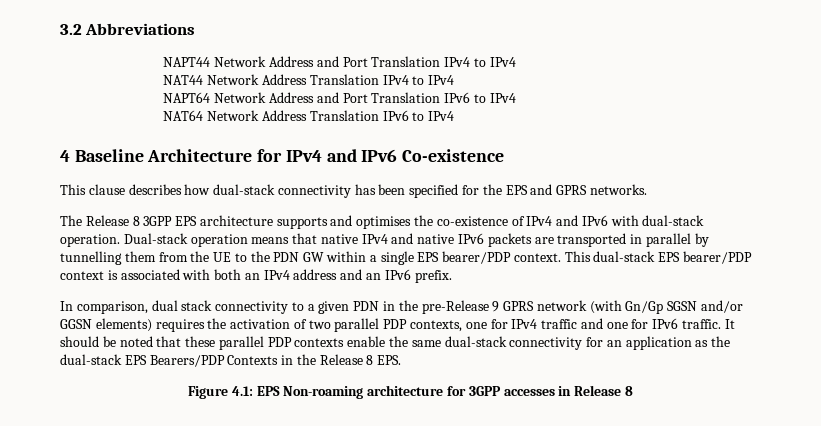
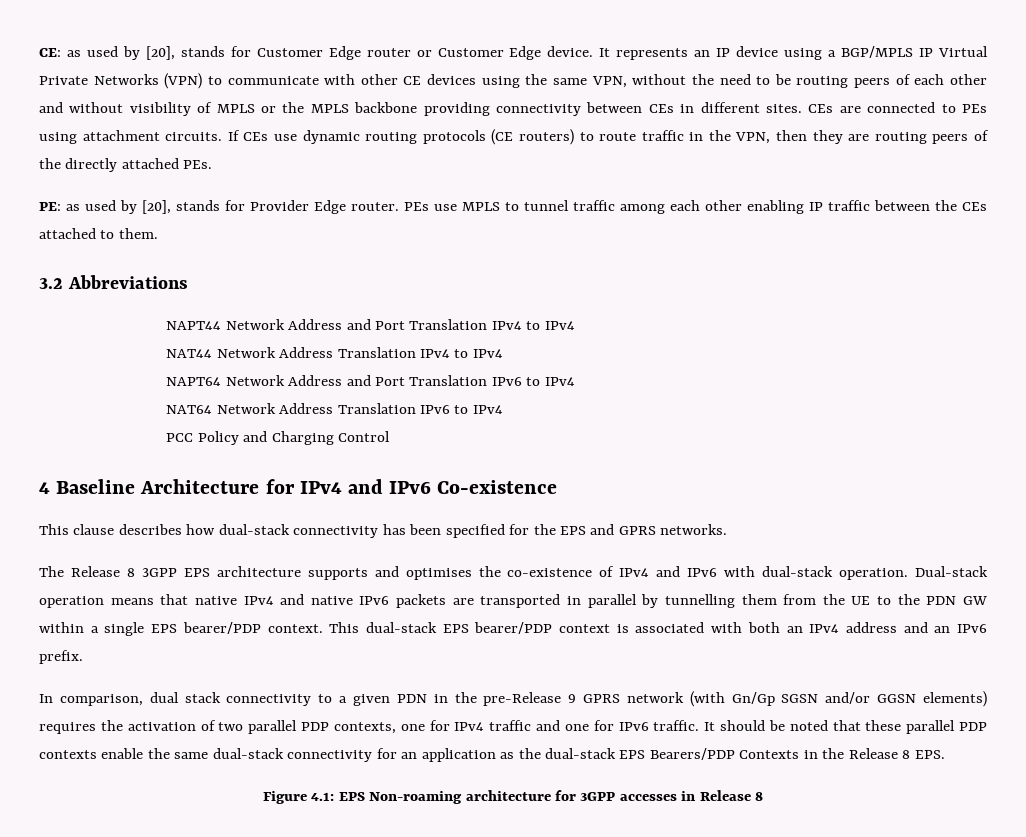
(60, 29) none -> [39,46,989,60] [39,73,987,89] [39,102,987,116] [39,129,990,145] [39,158,213,172] [39,200,987,214] [39,228,158,239] CE: as used by [20], stands for Customer Edge router or Customer Edge device. It represents an IP device using a BGP/MPLS IP Virtual Private Networks (VPN) to communicate with other CE devices using the same VPN, without the need to be routing peers of each other and without visibility of MPLS or the MPLS backbone providing connectivity between CEs in different sites. CEs are connected to PEs using attachment circuits. If CEs use dynamic routing protocols (CE routers) to route traffic in the VPN, then they are routing peers of the directly attached PEs. // PE: as used by [20], stands for Provider Edge router. PEs use MPLS to tunnel traffic among each other enabling IP traffic between the CEs attached to them. //
(455, 116) none -> [166,431,391,445] // PCC Policy and Charging Control

